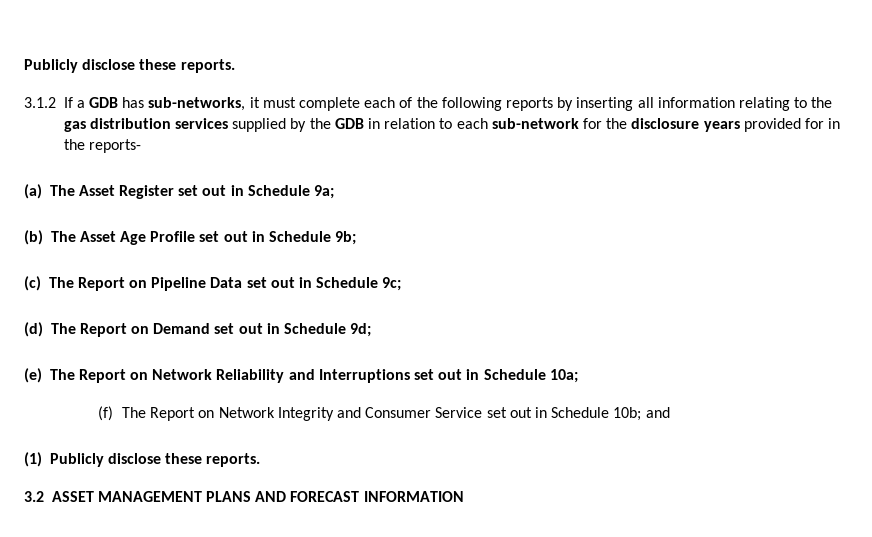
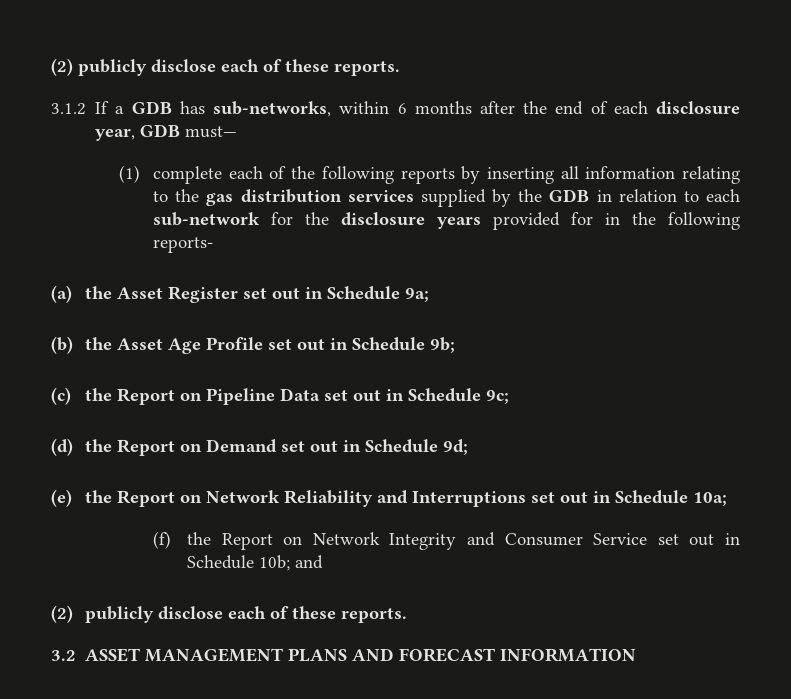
[24,59,136,73] Publicly disclose -> [51,58,282,76] (2) publicly disclose each of
[249,97,296,108] it must -> [339,101,740,115] [95,124,238,141] [119,165,141,183] within 6 months after the end of each disclosure year, GDB must— // (1)
(85, 144) none -> [668,212,740,230] following
[49,185,75,196] The -> [85,286,113,299] the
[50,231,76,242] The -> [85,337,113,350] the
[48,277,74,288] The -> [85,388,113,401] the
[50,323,76,334] The -> [85,439,113,452] the
[49,369,75,380] The -> [85,490,113,503] the
[122,407,147,418] The -> [187,532,212,545] the
[24,452,161,467] (1) Publicly disclose -> [51,605,290,623] (2) publicly disclose each of

